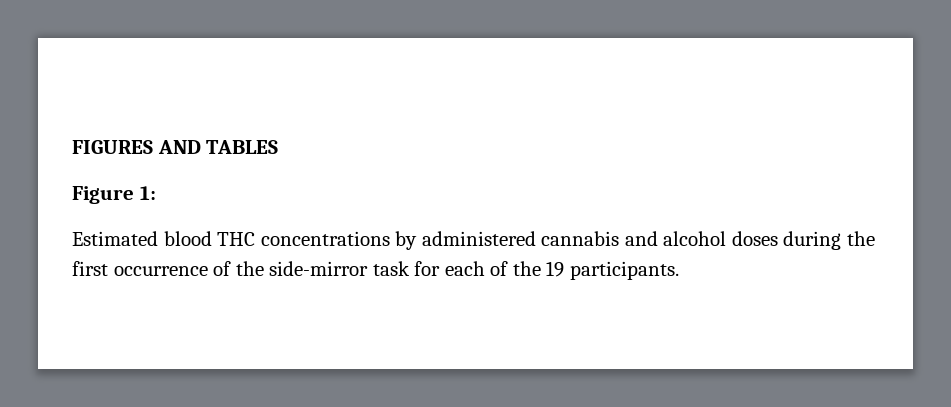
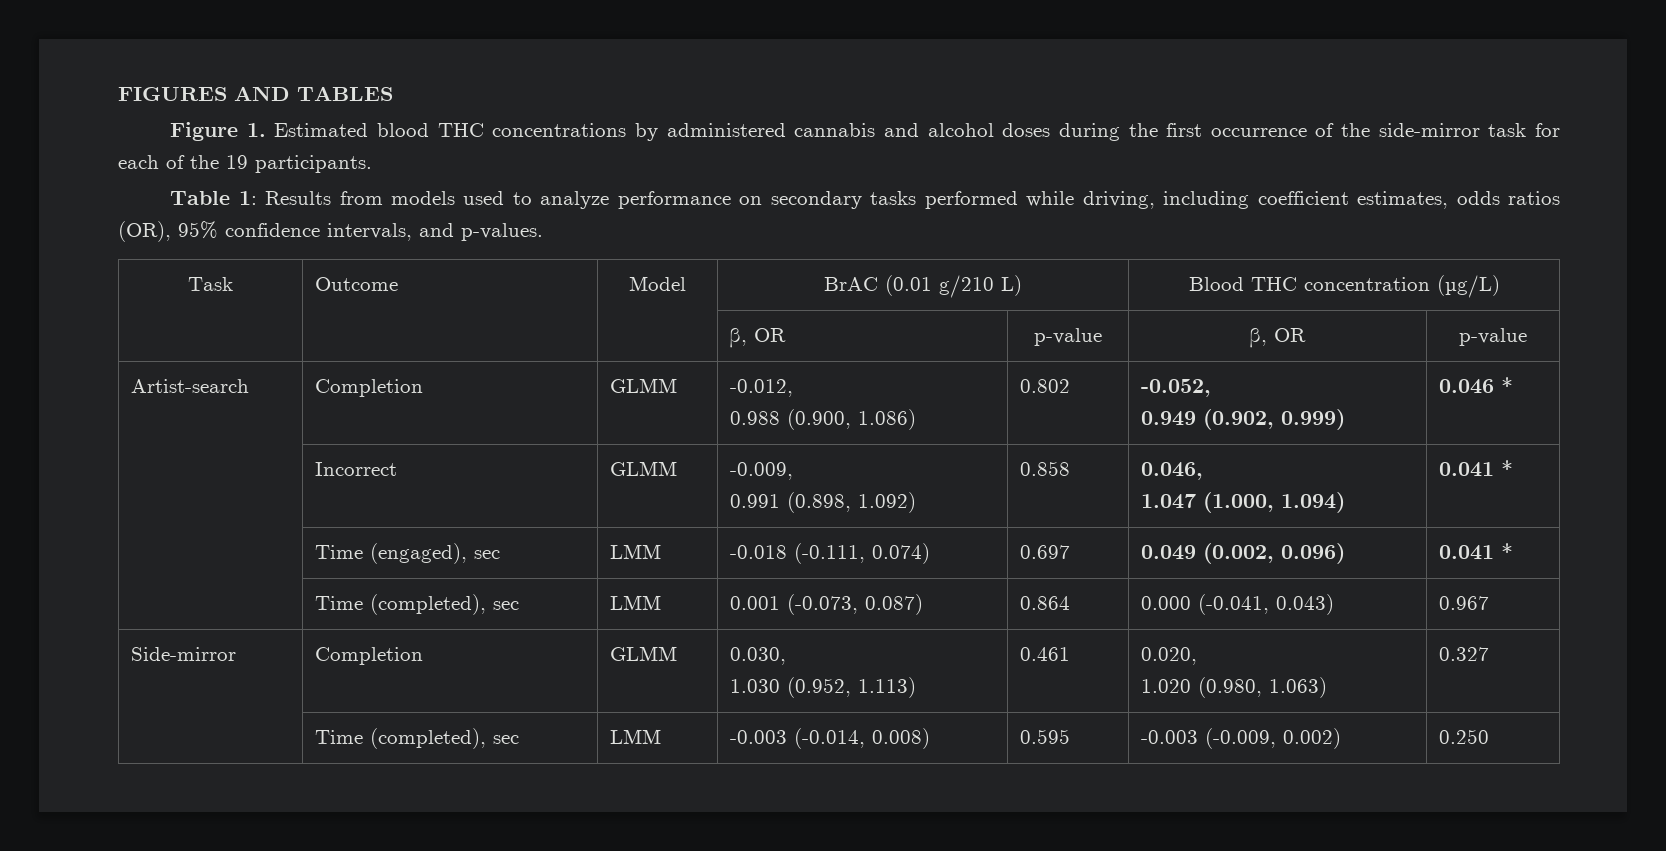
[139,186,156,200] 1: // -> [246,123,266,137] 1.
(679, 270) none -> [170,191,1561,209] [118,221,543,242] [188,277,233,291] [315,277,399,291] [629,276,686,291] [824,275,1023,298] [1188,275,1500,298] [730,328,787,348] [1034,328,1102,346] [1250,328,1306,348] [1459,328,1527,346] [131,379,250,393] [315,379,424,397] [610,378,678,393] [730,379,794,397] [730,409,917,430] [1020,379,1071,393] [1141,379,1212,397] [1141,409,1346,430] [1439,377,1514,394] [315,462,398,476] [610,461,678,476] [730,462,794,480] [730,492,917,513] [1020,461,1071,476] [1141,462,1204,480] [1141,492,1346,513] [1439,460,1514,477] [315,543,501,564] [610,544,662,559] [730,543,931,564] [1020,545,1071,559] [1141,543,1346,564] [1439,543,1514,560] [315,594,520,615] [610,595,662,610] [730,594,924,615] [1020,596,1071,610] [1141,594,1335,615] [1439,596,1490,610] [131,647,237,661] [315,647,424,665] [610,646,678,661] [730,647,787,665] [730,677,917,698] [1020,647,1071,661] [1141,647,1198,665] [1141,677,1328,698] [1439,647,1490,661] [315,728,520,749] [610,729,662,744] [730,728,931,749] [1020,729,1071,744] [1141,728,1342,749] [1439,729,1490,744] // Table 1: Results from models used to analyze performance on secondary tasks performed while driving, including coefficient estimates, odds ratios (OR), 95% confidence intervals, and p-values. // Task | Outcome | Model | BrAC (0.01 g/210 L) | Blood THC concentration (µg/L) // | | | β, OR | p-value | β, OR | p-value // Artist-search | Completion | GLMM | -0.012, // 0.988 (0.900, 1.086) | 0.802 | -0.052, // 0.949 (0.902, 0.999) | 0.046 * // | Incorrect | GLMM | -0.009, // 0.991 (0.898, 1.092) | 0.858 | 0.046, // 1.047 (1.000, 1.094) | 0.041 * // | Time (engaged), sec | LMM | -0.018 (-0.111, 0.074) | 0.697 | 0.049 (0.002, 0.096) | 0.041 * // | Time (completed), sec | LMM | 0.001 (-0.073, 0.087) | 0.864 | 0.000 (-0.041, 0.043) | 0.967 // Side-mirror | Completion | GLMM | 0.030, // 1.030 (0.952, 1.113) | 0.461 | 0.020, // 1.020 (0.980, 1.063) | 0.327 // | Time (completed), sec | LMM | -0.003 (-0.014, 0.008) | 0.595 | -0.003 (-0.009, 0.002) | 0.250

